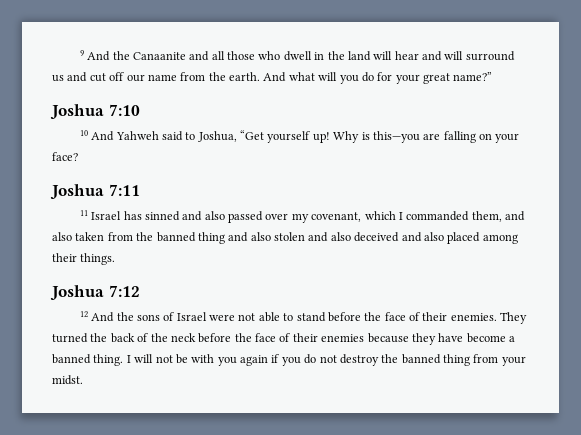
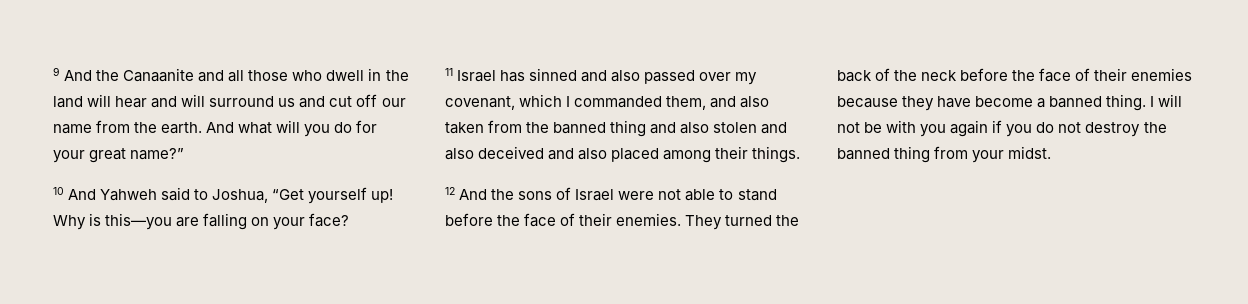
[50,104,140,120] // Joshua 7:10 -> (185, 154) none
[50,184,140,200] // Joshua 7:11 -> (350, 220) none
[50,285,140,301] // Joshua 7:12 -> (801, 154) none

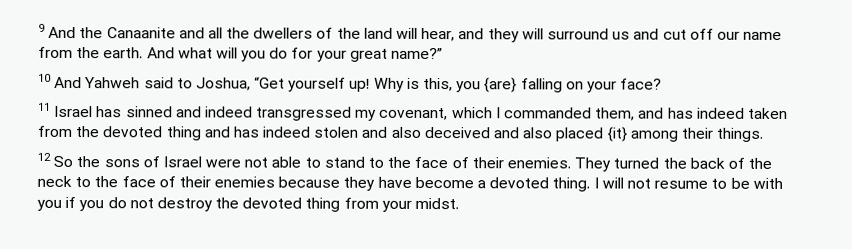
[248,68,409,81] [53,94,178,108] those who dwell in the land will hear and -> [226,27,520,43] the dwellers of the land will hear, and they
[105,213,200,230] this—you are -> [423,77,518,93] this, you {are}
[611,70,732,84] also passed over -> [204,106,353,121] indeed transgressed
[740,96,770,108] also -> [667,107,745,119] has indeed
[553,122,607,134] banned -> [102,126,163,138] devoted
[680,122,710,134] also -> [232,126,311,138] has indeed
(660, 155) none -> [606,126,627,142] {it}
[459,189,488,200] And -> [53,155,74,168] So
[445,213,493,226] before -> [368,157,385,168] to
[960,68,1009,81] before -> [75,177,92,188] to
[1049,96,1103,108] banned -> [489,177,550,189] devoted
(860, 127) none -> [654,178,728,189] resume to
[950,120,989,137] again -> (62, 205) none
[837,148,890,160] banned -> [242,197,303,209] devoted

